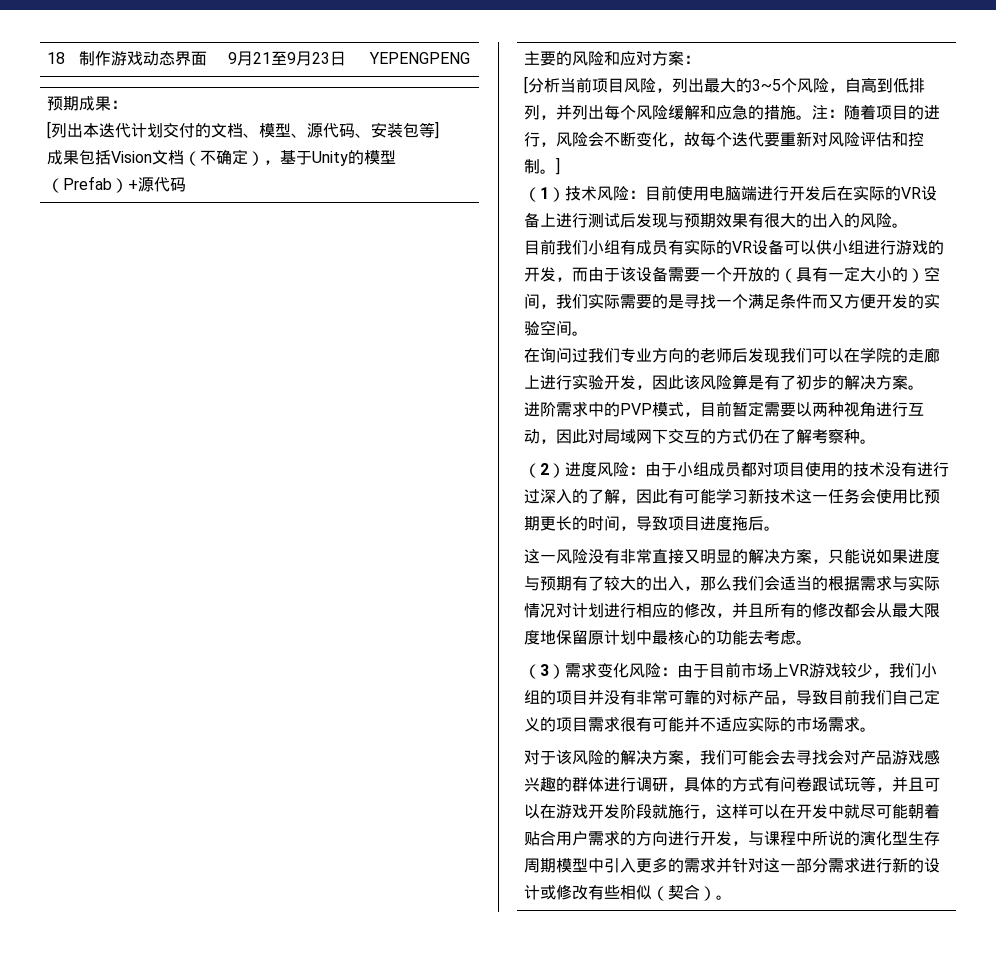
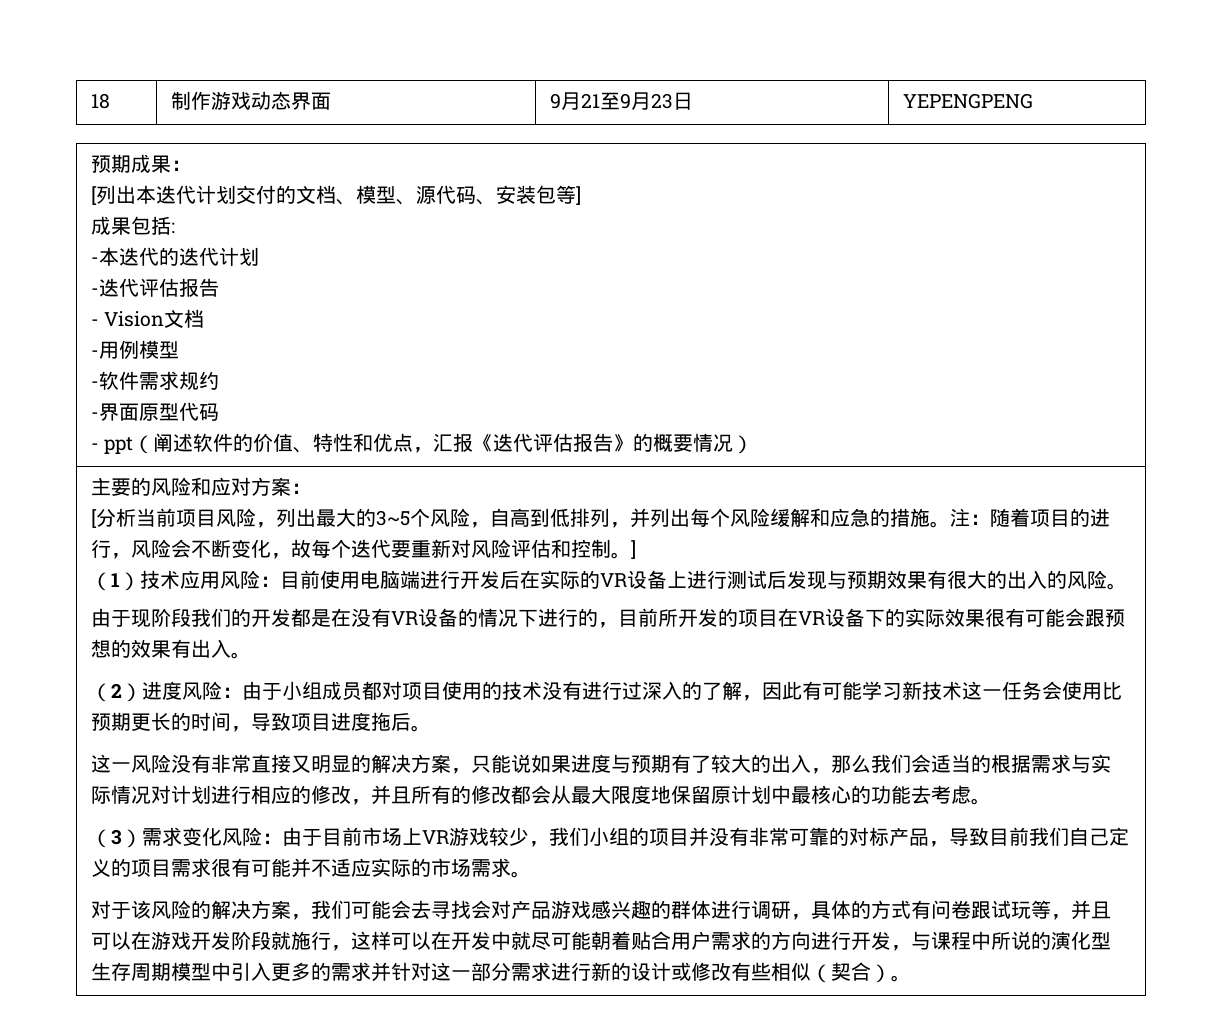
[110,149,396,166] [46,176,186,193] Vision文档（不确定），基于Unity的模型（Prefab）+源代码 -> [171,222,176,233] [91,247,260,266] [91,278,220,297] [91,309,205,328] [91,340,180,359] [91,371,220,390] [91,402,220,421] [91,433,754,454] : // -本迭代的迭代计划 // -迭代评估报告 // - Vision文档 // -用例模型 // -软件需求规约 // -界面原型代码 // - ppt（阐述软件的价值、特性和优点，汇报《迭代评估报告》的概要情况）
(597, 193) none -> [180,570,221,589] 应用
[523,239,944,255] [523,266,940,283] [523,293,940,309] [523,320,588,336] [523,347,940,363] [523,374,924,390] [523,401,924,417] [523,428,860,444] 目前我们小组有成员有实际的VR设备可以供小组进行游戏的开发，而由于该设备需要一个开放的（具有一定大小的）空间，我们实际需要的是寻找一个满足条件而又方便开发的实验空间。 // 在询问过我们专业方向的老师后发现我们可以在学院的走廊上进行实验开发，因此该风险算是有了初步的解决方案。 // 进阶需求中的PVP模式，目前暂定需要以两种视角进行互动，因此对局域网下交互的方式仍在了解考察种 -> [91,608,1126,628] [91,639,232,658] 由于现阶段我们的开发都是在没有VR设备的情况下进行的，目前所开发的项目在VR设备下的实际效果很有可能会跟预想的效果有出入

